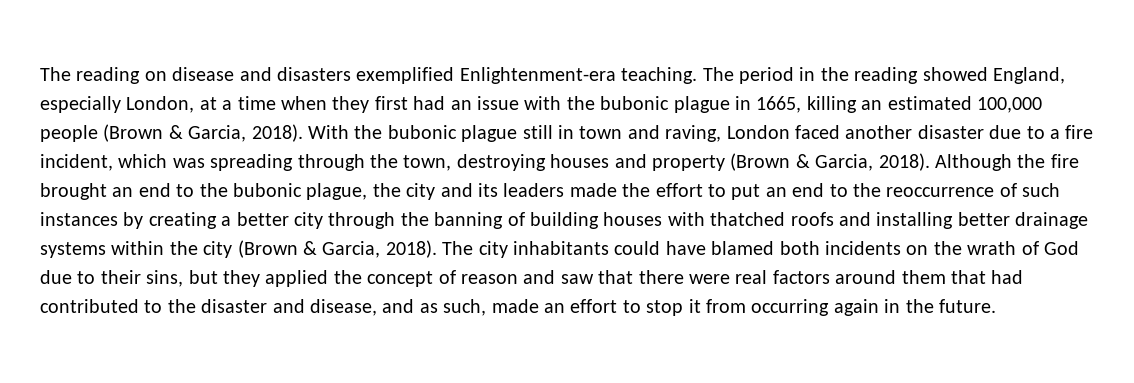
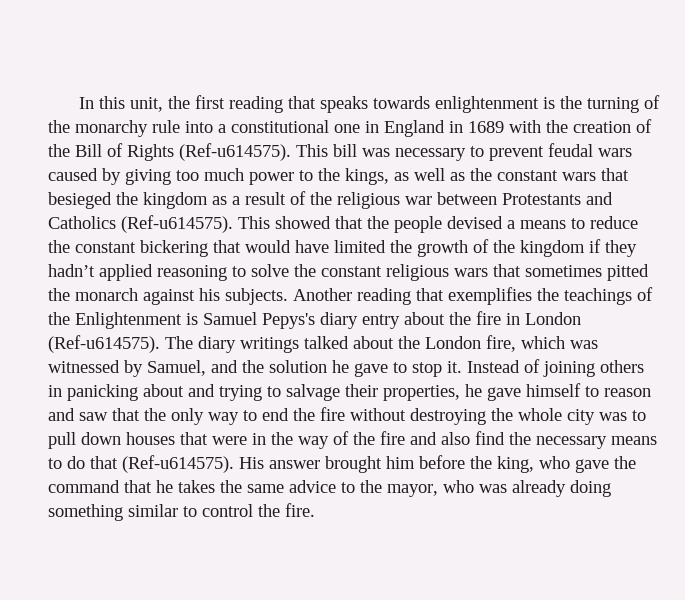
[40,67,1065,84] [40,96,1042,113] [40,124,1094,142] [40,153,1079,171] [40,183,1061,200] [40,212,1089,229] [40,240,1079,258] [40,270,1024,287] [40,299,996,316] The reading on disease and disasters exemplified Enlightenment-era teaching. The period in the reading showed England, especially London, at a time when they first had an issue with the bubonic plague in 1665, killing an estimated 100,000 people (Brown & Garcia, 2018). With the bubonic plague still in town and raving, London faced another disaster due to a fire incident, which was spreading through the town, destroying houses and property (Brown & Garcia, 2018). Although the fire brought an end to the bubonic plague, the city and its leaders made the effort to put an end to the reoccurrence of such instances by creating a better city through the banning of building houses with thatched roofs and installing better drainage systems within the city (Brown & Garcia, 2018). The city inhabitants could have blamed both incidents on the wrath of God due to their sins, but they applied the concept of reason and saw that there were real factors around them that had contributed to the disaster and disease, and as such, made an effort to stop it from occurring again in the future. -> [78,95,660,113] [48,119,652,137] [48,143,632,161] [48,168,629,185] [48,191,613,209] [48,215,638,233] [48,239,637,257] [48,264,649,281] [48,287,653,305] [48,311,581,329] [48,335,598,353] [48,359,644,377] [48,383,651,401] [48,407,646,425] [48,431,657,449] [48,455,636,473] [48,480,611,497] [48,503,315,521] In this unit, the first reading that speaks towards enlightenment is the turning of the monarchy rule into a constitutional one in England in 1689 with the creation of the Bill of Rights (Ref-u614575). This bill was necessary to prevent feudal wars caused by giving too much power to the kings, as well as the constant wars that besieged the kingdom as a result of the religious war between Protestants and Catholics (Ref-u614575). This showed that the people devised a means to reduce the constant bickering that would have limited the growth of the kingdom if they hadn’t applied reasoning to solve the constant religious wars that sometimes pitted the monarch against his subjects. Another reading that exemplifies the teachings of the Enlightenment is Samuel Pepys's diary entry about the fire in London (Ref-u614575). The diary writings talked about the London fire, which was witnessed by Samuel, and the solution he gave to stop it. Instead of joining others in panicking about and trying to salvage their properties, he gave himself to reason and saw that the only way to end the fire without destroying the whole city was to pull down houses that were in the way of the fire and also find the necessary means to do that (Ref-u614575). His answer brought him before the king, who gave the command that he takes the same advice to the mayor, who was already doing something similar to control the fire.

